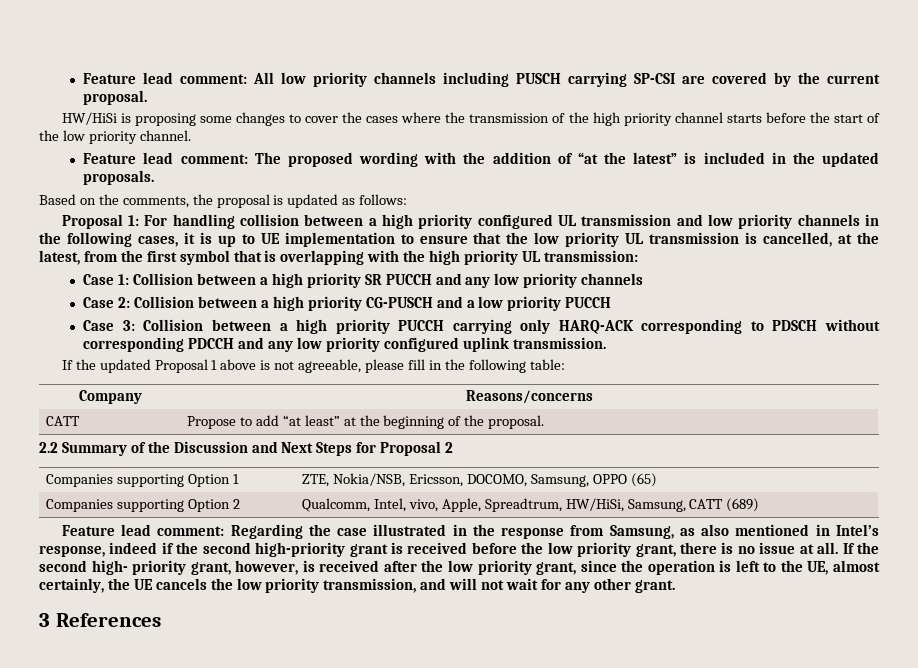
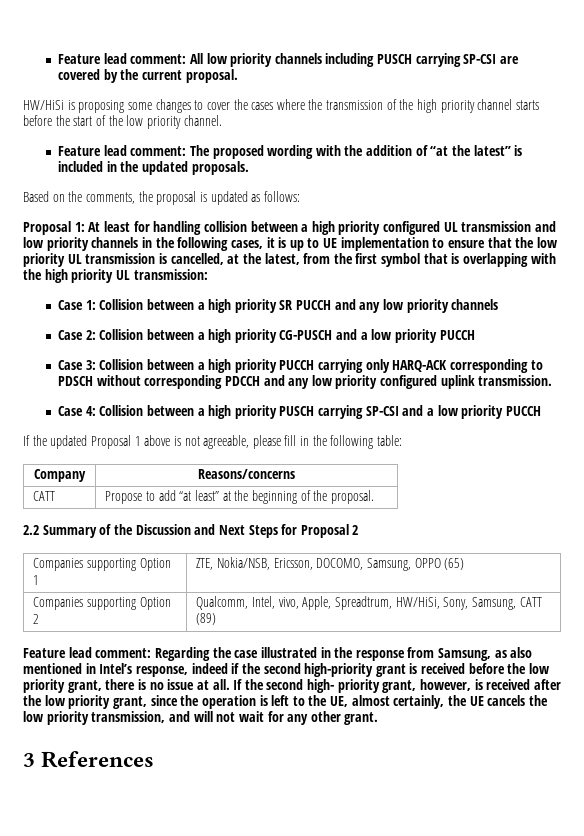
[144,215,168,226] For -> [88,221,150,232] At least for
(606, 343) none -> [57,405,541,419] // Case 4: Collision between a high priority PUSCH carrying SP-CSI and a low priority PUCCH
(624, 505) none -> [443,597,469,610] Sony,
[726,498,760,512] (689) -> [196,613,217,625] (89)

